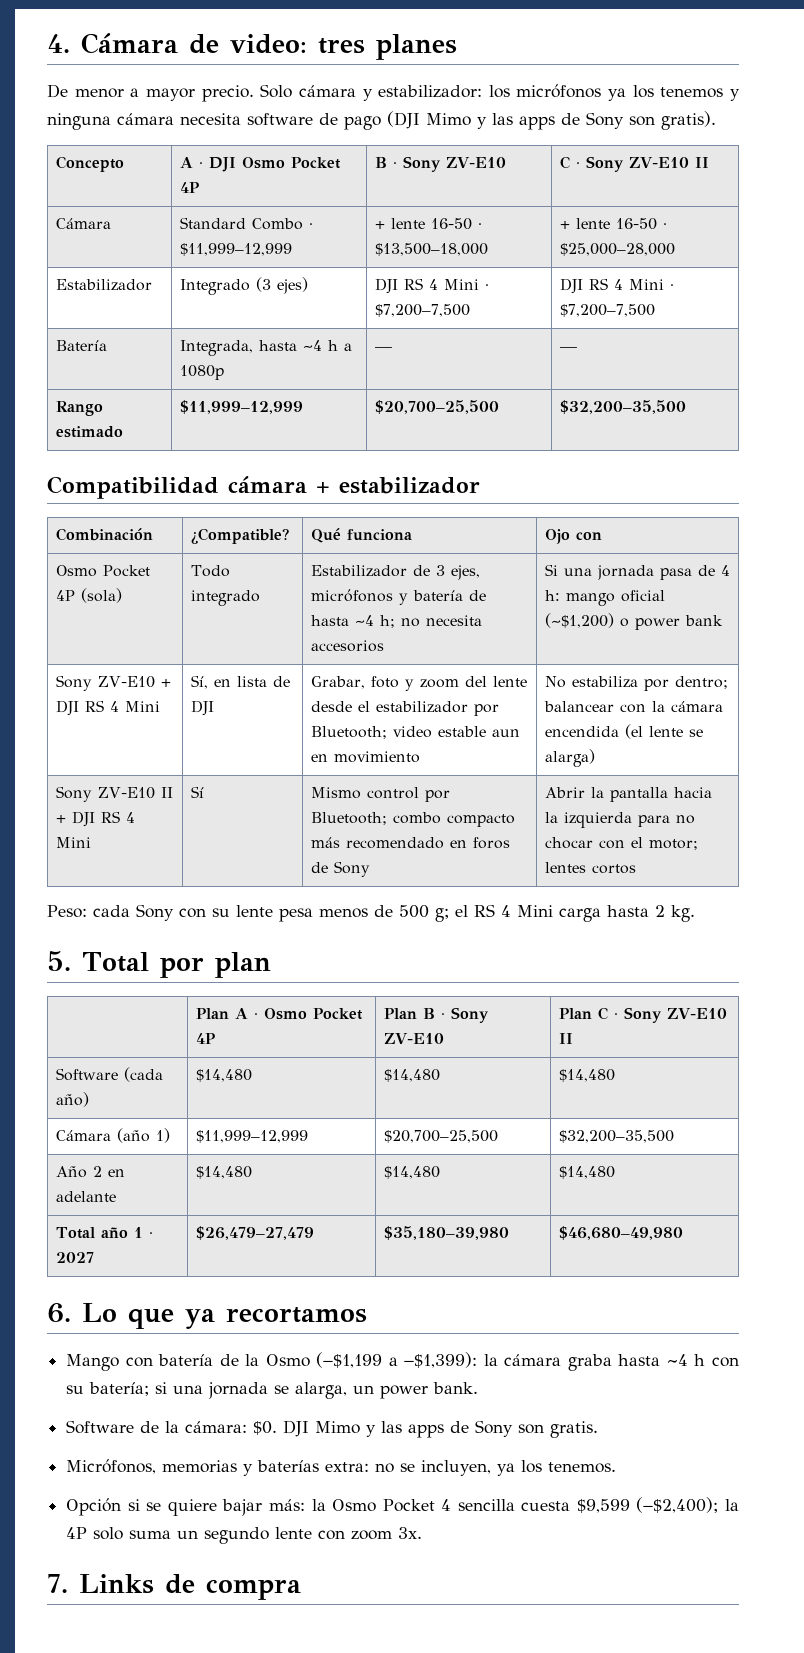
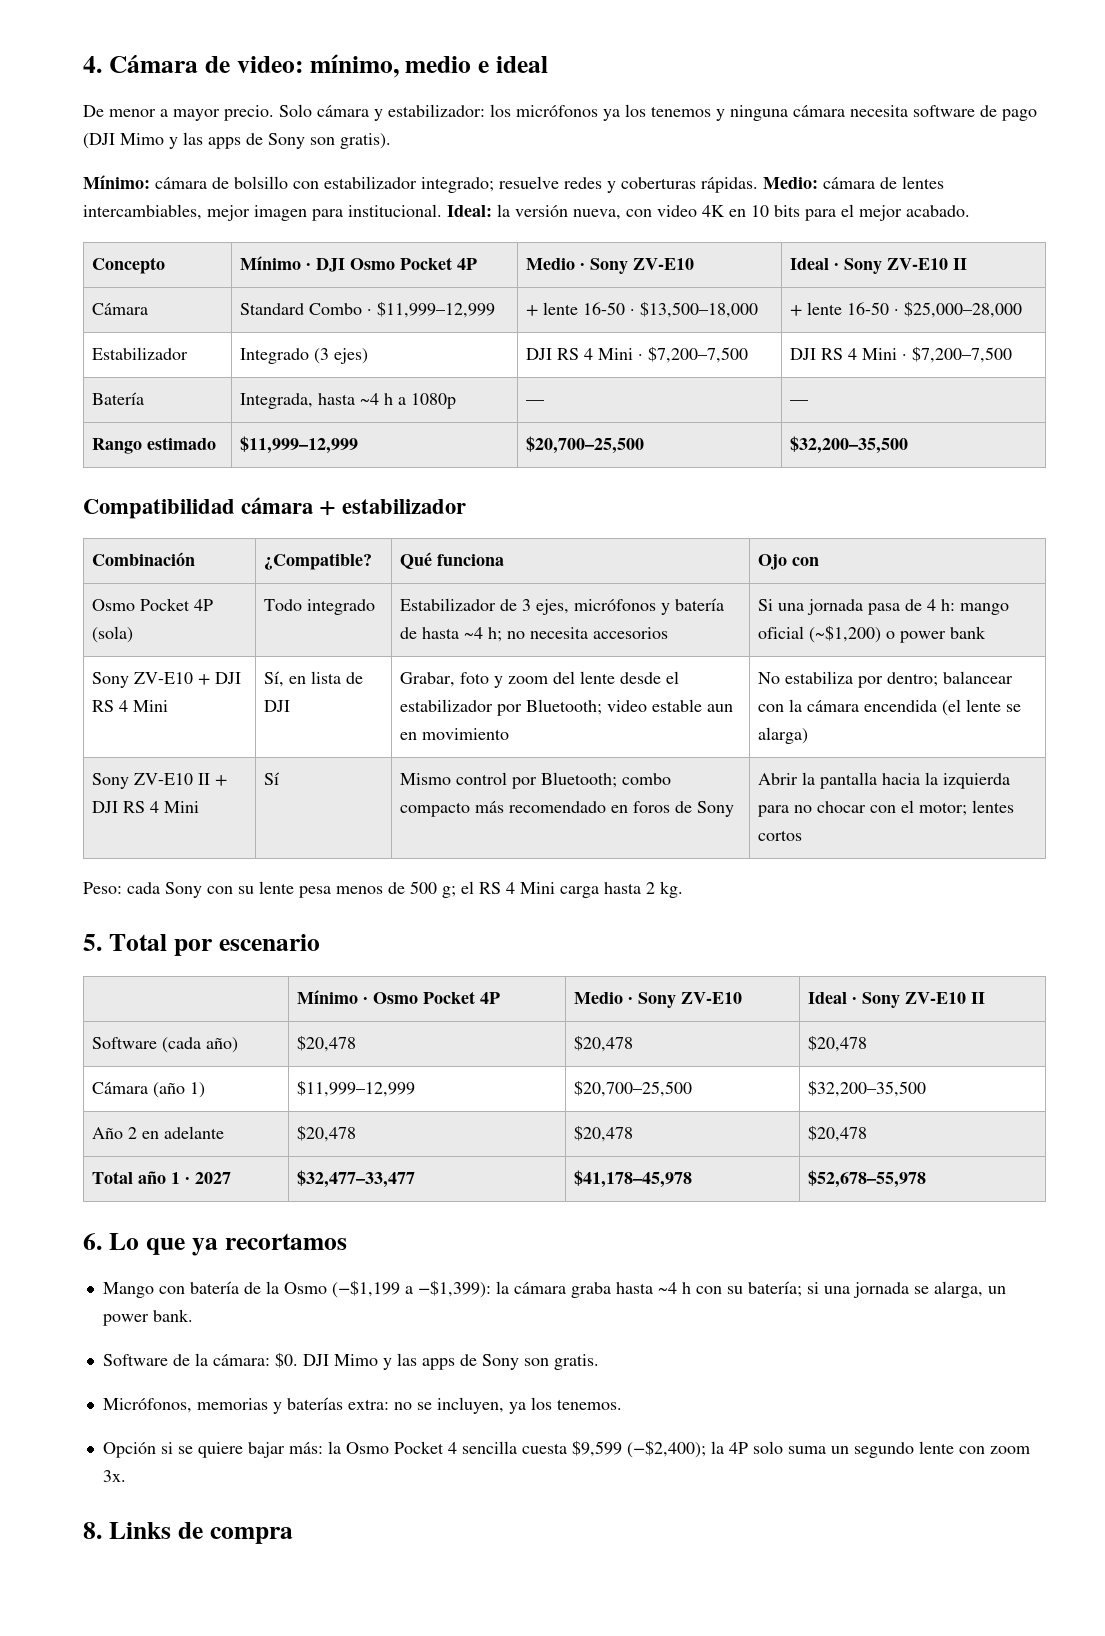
[318,34,457,60] tres planes -> [309,54,549,78] mínimo, medio e ideal
(716, 120) none -> [83,175,944,193] [83,204,970,221] // Mínimo: cámara de bolsillo con estabilizador integrado; resuelve redes y coberturas rápidas. Medio: cámara de lentes intercambiables, mejor imagen para institucional. Ideal: la versión nueva, con video 4K en 10 bits para el mejor acabado.
[179,157,193,168] A -> [240,256,302,270] Mínimo
[374,156,506,172] [559,156,570,169] B · Sony ZV-E10 | C -> [526,258,695,274] [790,258,830,270] Medio · Sony ZV-E10 | Ideal
[214,952,271,978] [195,1008,248,1019] plan // | Plan A -> [218,934,320,951] [297,990,359,1004] escenario // | Mínimo
[383,1007,489,1023] [383,1033,444,1044] [558,1007,608,1020] Plan B · Sony ZV-E10 | Plan C -> [574,992,743,1008] [808,992,848,1004] Medio · Sony ZV-E10 | Ideal
[195,1069,252,1082] [383,1069,440,1082] [558,1069,615,1082] $14,480 | $14,480 | $14,480 -> [297,1035,357,1052] [574,1035,634,1052] [808,1035,868,1052] $20,478 | $20,478 | $20,478
[195,1166,252,1179] [383,1166,440,1179] [558,1166,615,1179] $14,480 | $14,480 | $14,480 -> [297,1125,357,1142] [574,1125,634,1142] [808,1125,868,1142] $20,478 | $20,478 | $20,478
[195,1226,314,1240] [383,1226,509,1240] [558,1226,683,1240] $26,479–27,479 | $35,180–39,980 | $46,680–49,980 -> [297,1170,416,1188] [574,1170,693,1188] [808,1170,927,1188] $32,477–33,477 | $41,178–45,978 | $52,678–55,978
[47,1574,68,1593] 7. -> [83,1522,102,1539] 8.

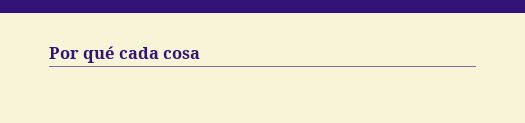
[83,54,549,78] [83,104,1037,121] [83,132,391,149] [83,175,944,193] [83,204,970,221] [92,257,166,274] [240,256,478,272] [526,258,695,274] [790,258,968,274] [92,303,149,315] [240,301,496,318] [526,301,759,318] [790,301,1023,318] [92,347,189,360] [240,348,369,364] [526,346,749,363] [790,346,1013,363] [92,392,145,405] [240,393,457,409] [526,400,545,405] [790,400,809,405] [92,437,217,454] [240,436,359,454] [526,436,645,454] [790,436,909,454] [83,497,467,519] [92,552,196,566] [264,553,373,570] [400,552,505,569] [758,554,820,570] [92,598,214,611] [92,626,134,643] [264,599,376,615] [400,598,725,615] [400,627,669,642] [758,599,1010,615] [758,625,987,643] [92,672,242,688] [92,700,169,712] [264,671,364,687] [264,700,291,712] [400,671,680,688] [400,699,734,716] [400,728,510,740] [758,671,1014,688] [758,699,1022,716] [758,727,809,744] [92,773,228,789] [92,801,200,813] [264,772,280,785] [400,772,672,789] [400,801,735,817] [758,772,1011,789] [758,800,1015,817] [758,830,803,841] [83,881,683,898] [83,934,320,956] [297,990,501,1004] [574,992,743,1008] [808,992,986,1008] [92,1037,239,1053] [297,1035,357,1052] [574,1035,634,1052] [808,1035,868,1052] [92,1082,206,1098] [297,1080,416,1097] [574,1080,693,1097] [808,1080,927,1097] [92,1126,225,1139] [297,1125,357,1142] [574,1125,634,1142] [808,1125,868,1142] [92,1171,232,1184] [297,1170,416,1188] [574,1170,693,1188] [808,1170,927,1188] [83,1233,347,1256] [102,1280,1006,1298] [102,1309,193,1326] [102,1352,599,1370] [102,1397,622,1414] [102,1440,1030,1458] [102,1470,126,1482] [83,1522,293,1544] 4. Cámara de video: mínimo, medio e ideal // De menor a mayor precio. Solo cámara y estabilizador: los micrófonos ya los tenemos y ninguna cámara necesita software de pago (DJI Mimo y las apps de Sony son gratis). // Mínimo: cámara de bolsillo con estabilizador integrado; resuelve redes y coberturas rápidas. Medio: cámara de lentes intercambiables, mejor imagen para institucional. Ideal: la versión nueva, con video 4K en 10 bits para el mejor acabado. // Concepto | Mínimo · DJI Osmo Pocket 4P | Medio · Sony ZV-E10 | Ideal · Sony ZV-E10 II // Cámara | Standard Combo · $11,999–12,999 | + lente 16-50 · $13,500–18,000 | + lente 16-50 · $25,000–28,000 // Estabilizador | Integrado (3 ejes) | DJI RS 4 Mini · $7,200–7,500 | DJI RS 4 Mini · $7,200–7,500 // Batería | Integrada, hasta ~4 h a 1080p | — | — // Rango estimado | $11,999–12,999 | $20,700–25,500 | $32,200–35,500 // Compatibilidad cámara + estabilizador // Combinación | ¿Compatible? | Qué funciona | Ojo con // Osmo Pocket 4P (sola) | Todo integrado | Estabilizador de 3 ejes, micrófonos y batería de hasta ~4 h; no necesita accesorios | Si una jornada pasa de 4 h: mango oficial (~$1,200) o power bank // Sony ZV-E10 + DJI RS 4 Mini | Sí, en lista de DJI | Grabar, foto y zoom del lente desde el estabilizador por Bluetooth; video estable aun en movimiento | No estabiliza por dentro; balancear con la cámara encendida (el lente se alarga) // Sony ZV-E10 II + DJI RS 4 Mini | Sí | Mismo control por Bluetooth; combo compacto más recomendado en foros de Sony | Abrir la pantalla hacia la izquierda para no chocar con el motor; lentes cortos // Peso: cada Sony con su lente pesa menos de 500 g; el RS 4 Mini carga hasta 2 kg. // 5. Total por escenario // | Mínimo · Osmo Pocket 4P | Medio · Sony ZV-E10 | Ideal · Sony ZV-E10 II // Software (cada año) | $20,478 | $20,478 | $20,478 // Cámara (año 1) | $11,999–12,999 | $20,700–25,500 | $32,200–35,500 // Año 2 en adelante | $20,478 | $20,478 | $20,478 // Total año 1 · 2027 | $32,477–33,477 | $41,178–45,978 | $52,678–55,978 // 6. Lo que ya recortamos // Mango con batería de la Osmo (−$1,199 a −$1,399): la cámara graba hasta ~4 h con su batería; si una jornada se alarga, un power bank. // Software de la cámara: $0. DJI Mimo y las apps de Sony son gratis. // Micrófonos, memorias y baterías extra: no se incluyen, ya los tenemos. // Opción si se quiere bajar más: la Osmo Pocket 4 sencilla cuesta $9,599 (−$2,400); la 4P solo suma un segundo lente con zoom 3x. // 8. Links de compra -> [49,46,201,63] Por qué cada cosa

